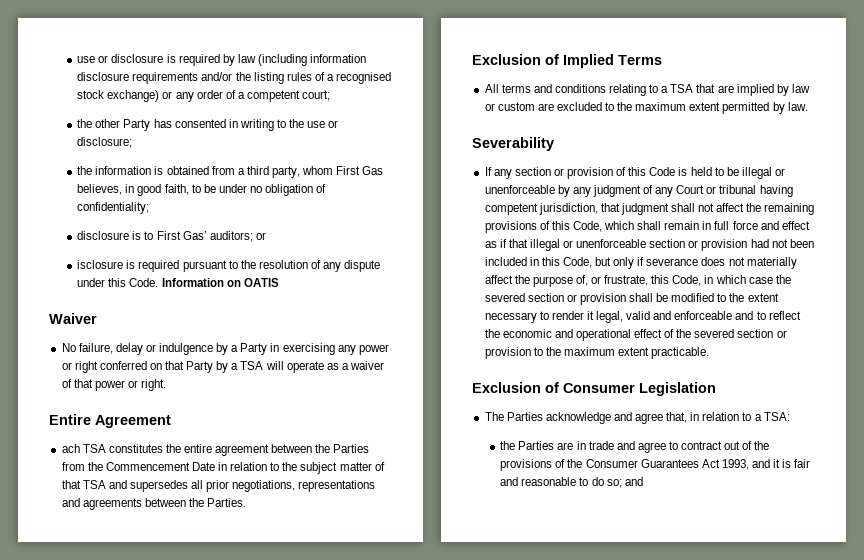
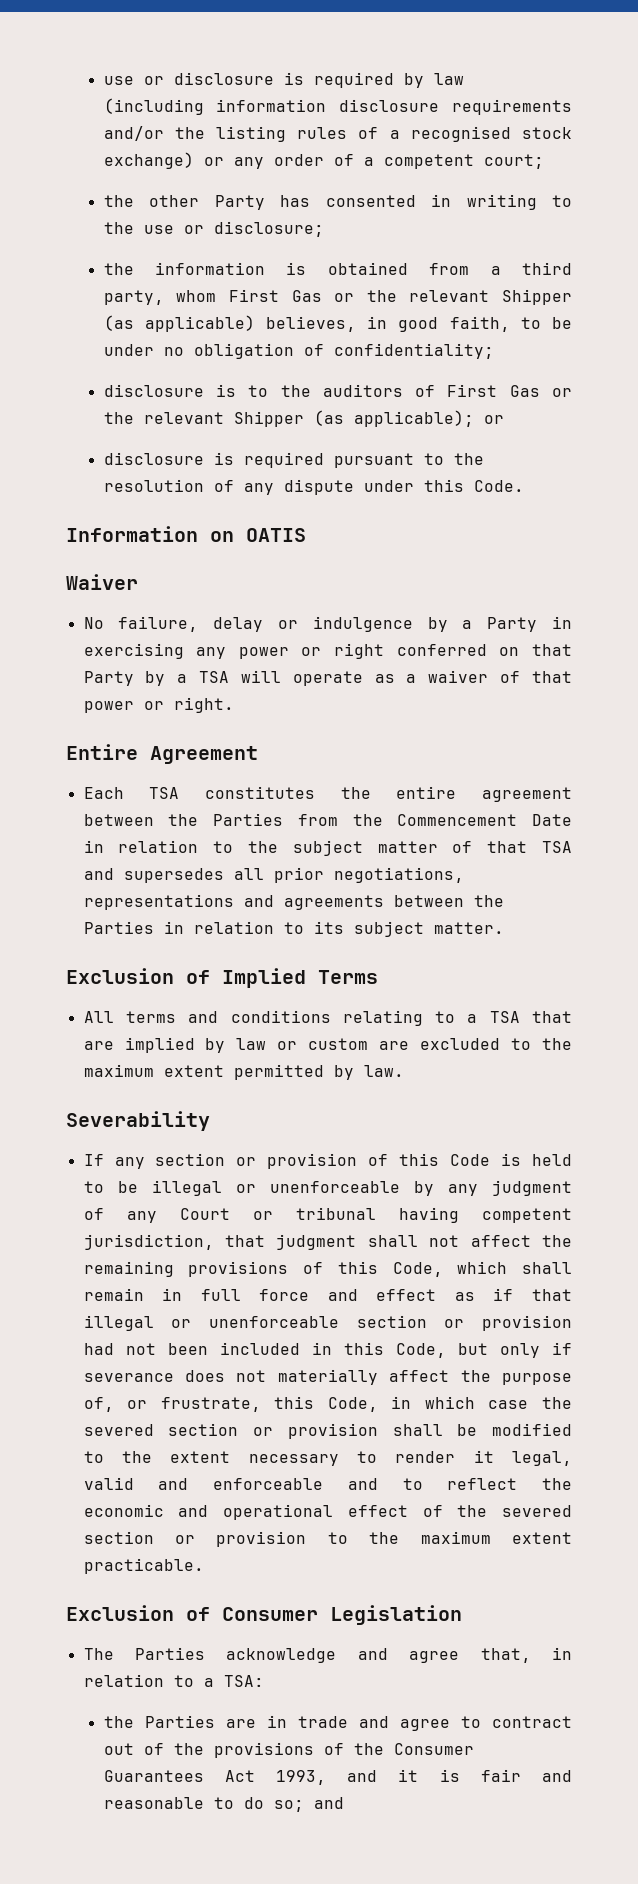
(384, 170) none -> [334,289,572,305] [103,315,255,332] or the relevant Shipper (as applicable)
[156,231,253,242] First Gas’ auditors; -> [280,384,572,397] [103,410,474,427] the auditors of First Gas or the relevant Shipper (as applicable);
[77,260,124,269] isclosure -> [103,452,204,465] disclosure
(159, 282) none -> (524, 486) //
[61,444,80,453] ach -> [83,787,124,799] Each
[207,498,247,507] Parties. -> [83,921,504,937] Parties in relation to its subject matter.

